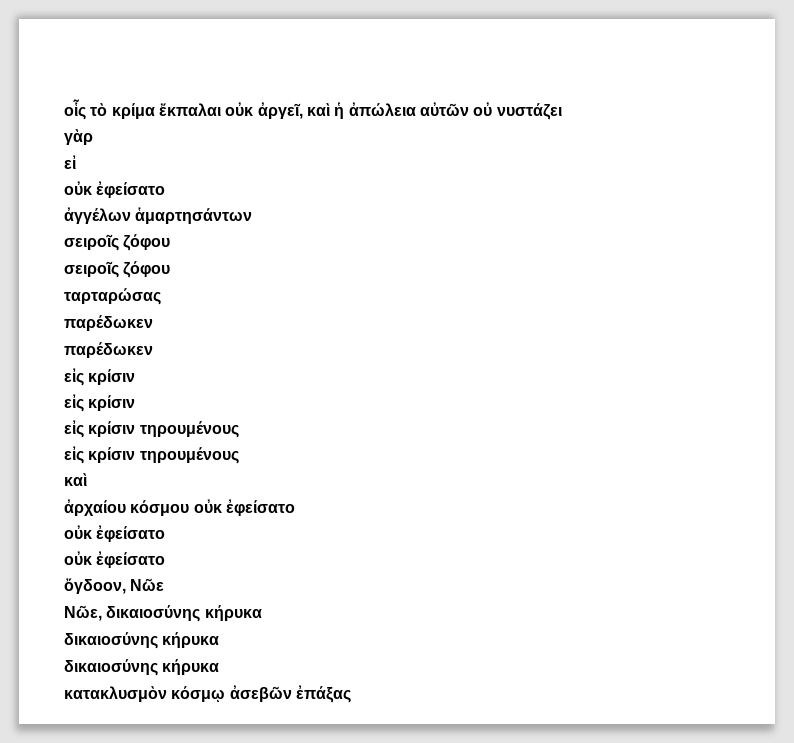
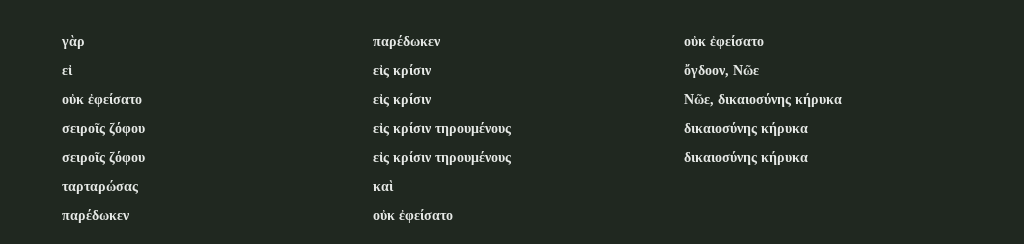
[64,99,562,120] οἷς τὸ κρίμα ἔκπαλαι οὐκ ἀργεῖ, καὶ ἡ ἀπώλεια αὐτῶν οὐ νυστάζει // -> (61, 42) none
[64,207,253,224] // ἀγγέλων ἁμαρτησάντων -> (142, 100) none
[64,499,295,516] // ἀρχαίου κόσμου οὐκ ἐφείσατο -> (394, 185) none
[64,685,351,703] // κατακλυσμὸν κόσμῳ ἀσεβῶν ἐπάξας -> (808, 158) none

